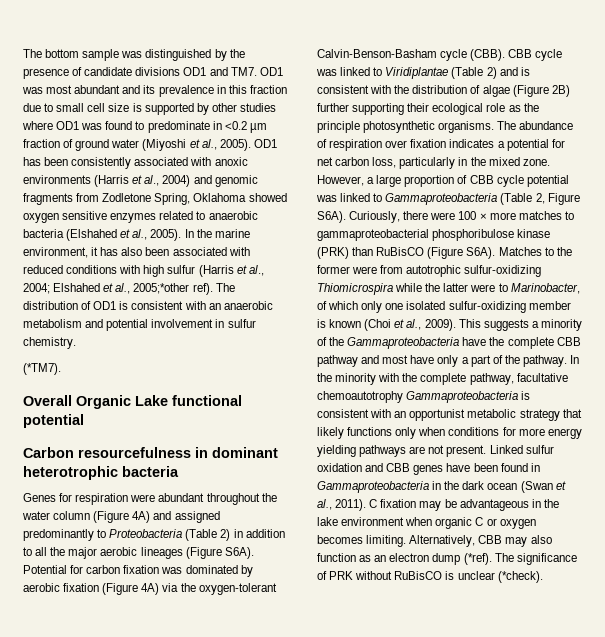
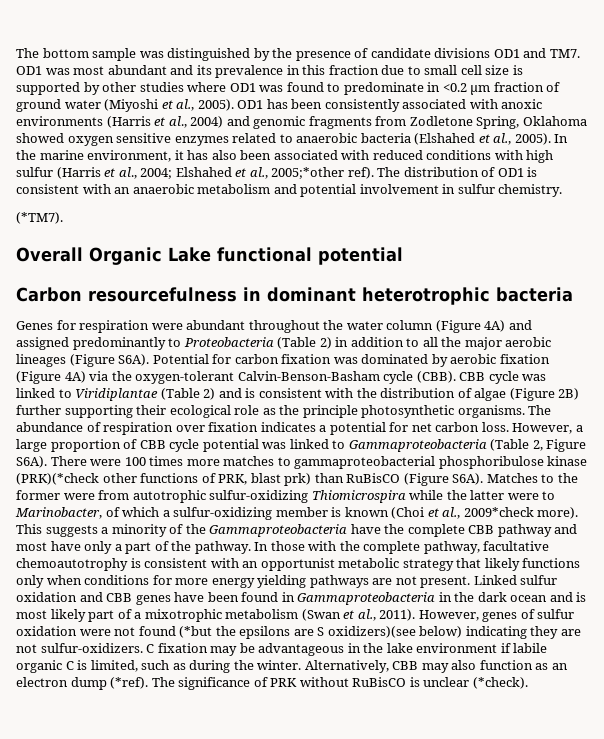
[372,157,550,169] loss, particularly in the mixed zone. -> [481,422,509,432] loss.
[349,211,429,223] Curiously, there -> [50,456,87,466] There
[479,213,487,220] × -> [149,456,184,466] times
[317,247,349,259] (PRK) -> [16,473,312,486] (PRK)(*check other functions of PRK, blast prk)
[361,301,446,313] only one isolated -> [162,510,170,517] a
[424,319,456,331] 2009). -> [463,507,579,519] 2009*check more).
[317,373,377,385] the minority -> [270,541,305,551] those
[406,391,519,403] Gammaproteobacteria -> (128, 564) none
[520,481,566,493] [317,499,367,511] (Swan et al., 2011). -> [549,592,587,602] [16,609,575,622] [16,626,581,639] [16,643,143,653] and is most likely part of a mixotrophic metabolism (Swan et al., 2011). However, genes of sulfur oxidation were not found (*but the epsilons are S oxidizers)(see below) indicating they are not sulfur-oxidizers.
[405,517,536,529] [317,535,407,547] when organic C or oxygen becomes limiting. -> [500,643,548,653] [16,660,302,673] if labile organic C is limited, such as during the winter.

